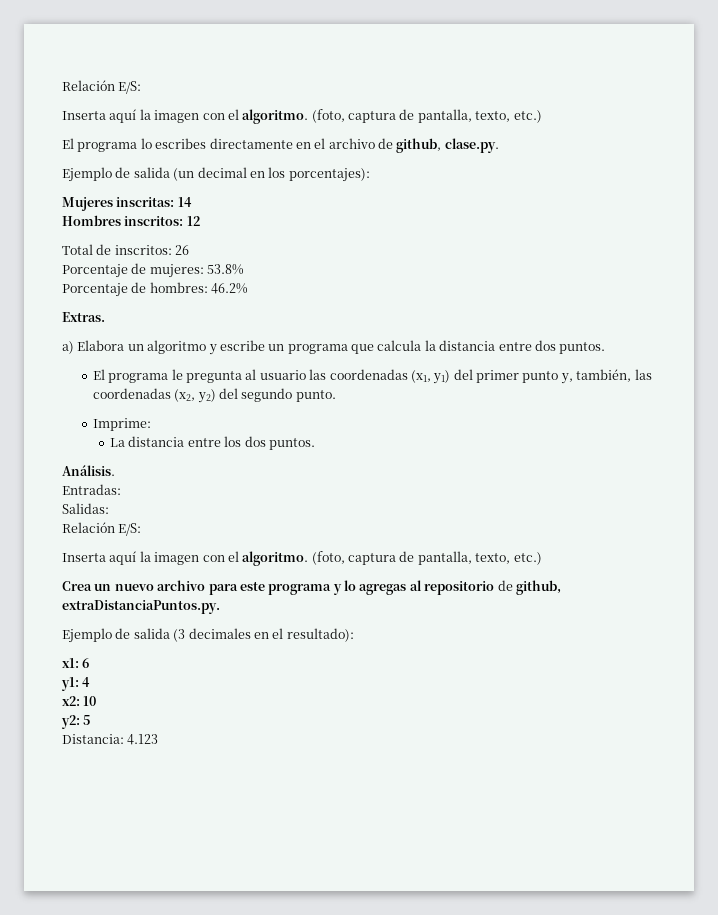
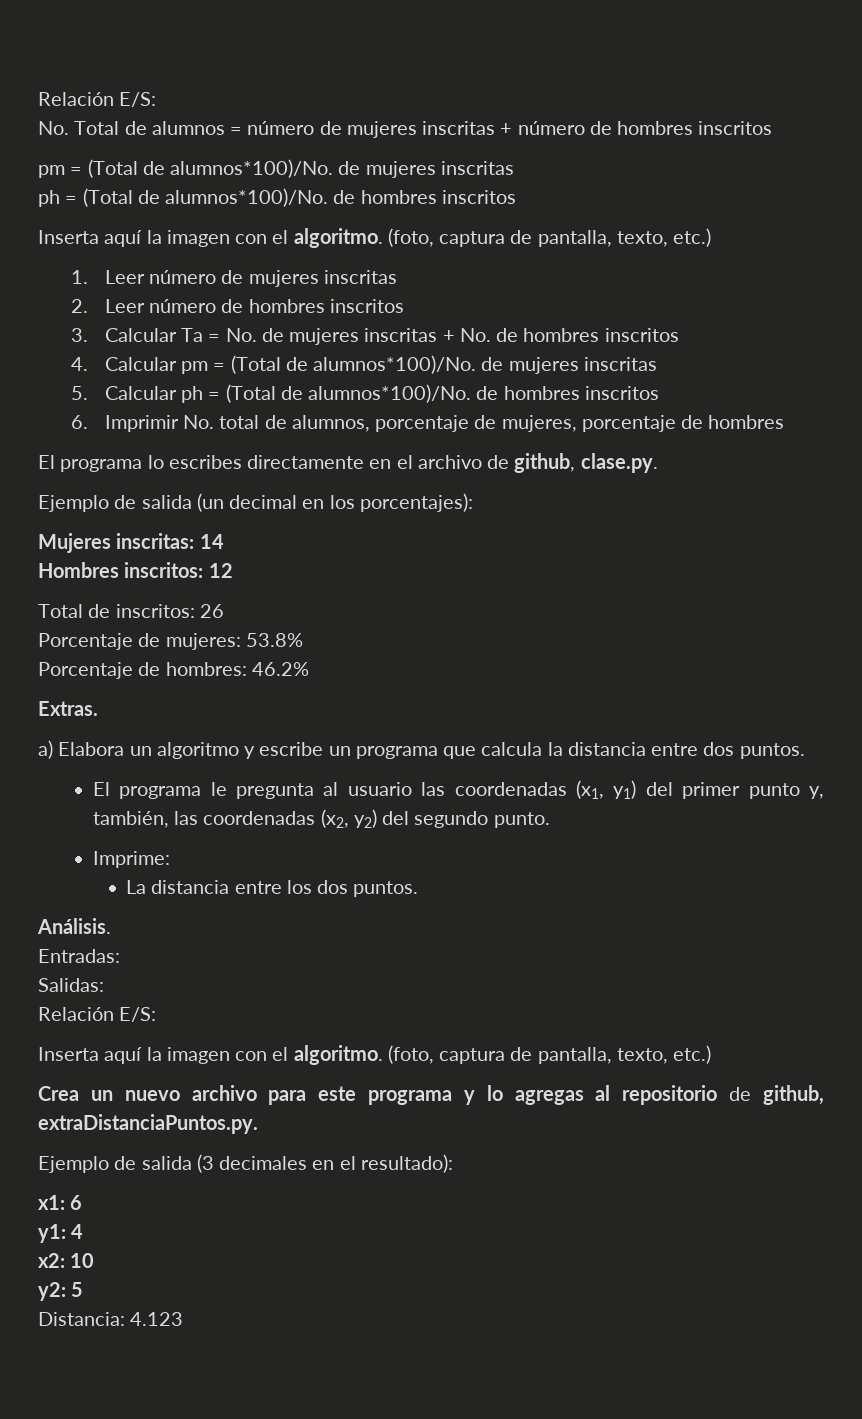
[62,80,142,94] Relación E/S: -> [38,92,157,107] [38,121,773,138] [38,159,514,178] [38,188,516,207] Relación E/S: // No. Total de alumnos = número de mujeres inscritas + número de hombres inscritos // pm = (Total de alumnos*100)/No. de mujeres inscritas // ph = (Total de alumnos*100)/No. de hombres inscritos
(542, 116) none -> [71,270,397,287] [71,299,404,313] [71,328,679,345] [71,355,657,374] [71,384,659,403] [71,415,785,432] // 1. Leer número de mujeres inscritas // 2. Leer número de hombres inscritos // 3. Calcular Ta = No. de mujeres inscritas + No. de hombres inscritos // 4. Calcular pm = (Total de alumnos*100)/No. de mujeres inscritas // 5. Calcular ph = (Total de alumnos*100)/No. de hombres inscritos // 6. Imprimir No. total de alumnos, porcentaje de mujeres, porcentaje de hombres

